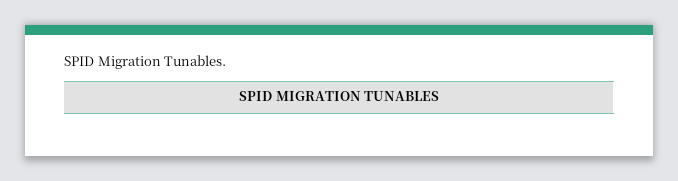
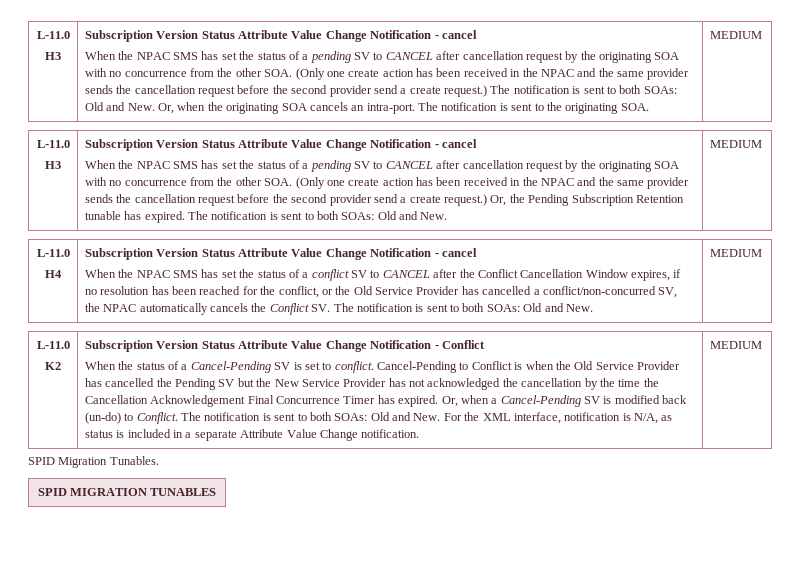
(64, 61) none -> [36,31,70,39] [45,52,61,60] [84,30,477,42] [84,51,680,63] [84,68,690,80] [84,85,677,97] [84,102,649,114] [709,31,762,39] [36,140,70,148] [45,161,61,169] [84,139,477,151] [84,160,680,172] [84,177,690,189] [84,194,684,206] [84,211,448,223] [709,140,762,148] [36,249,70,257] [45,270,62,278] [84,248,477,260] [84,269,682,281] [84,286,678,298] [84,303,593,315] [709,249,762,257] [36,341,70,349] [45,362,61,370] [84,340,485,352] [84,361,681,373] [84,378,659,390] [84,395,688,407] [84,412,673,424] [84,429,420,441] [709,341,762,349] L-11.0 // H3 | Subscription Version Status Attribute Value Change Notification - cancel // When the NPAC SMS has set the status of a pending SV to CANCEL after cancellation request by the originating SOA with no concurrence from the other SOA. (Only one create action has been received in the NPAC and the same provider sends the cancellation request before the second provider send a create request.) The notification is sent to both SOAs: Old and New. Or, when the originating SOA cancels an intra-port. The notification is sent to the originating SOA. | MEDIUM // L-11.0 // H3 | Subscription Version Status Attribute Value Change Notification - cancel // When the NPAC SMS has set the status of a pending SV to CANCEL after cancellation request by the originating SOA with no concurrence from the other SOA. (Only one create action has been received in the NPAC and the same provider sends the cancellation request before the second provider send a create request.) Or, the Pending Subscription Retention tunable has expired. The notification is sent to both SOAs: Old and New. | MEDIUM // L-11.0 // H4 | Subscription Version Status Attribute Value Change Notification - cancel // When the NPAC SMS has set the status of a conflict SV to CANCEL after the Conflict Cancellation Window expires, if no resolution has been reached for the conflict, or the Old Service Provider has cancelled a conflict/non-concurred SV, the NPAC automatically cancels the Conflict SV. The notification is sent to both SOAs: Old and New. | MEDIUM // L-11.0 // K2 | Subscription Version Status Attribute Value Change Notification - Conflict // When the status of a Cancel-Pending SV is set to conflict. Cancel-Pending to Conflict is when the Old Service Provider has cancelled the Pending SV but the New Service Provider has not acknowledged the cancellation by the time the Cancellation Acknowledgement Final Concurrence Timer has expired. Or, when a Cancel-Pending SV is modified back (un-do) to Conflict. The notification is sent to both SOAs: Old and New. For the XML interface, notification is N/A, as status is included in a separate Attribute Value Change notification. | MEDIUM //

